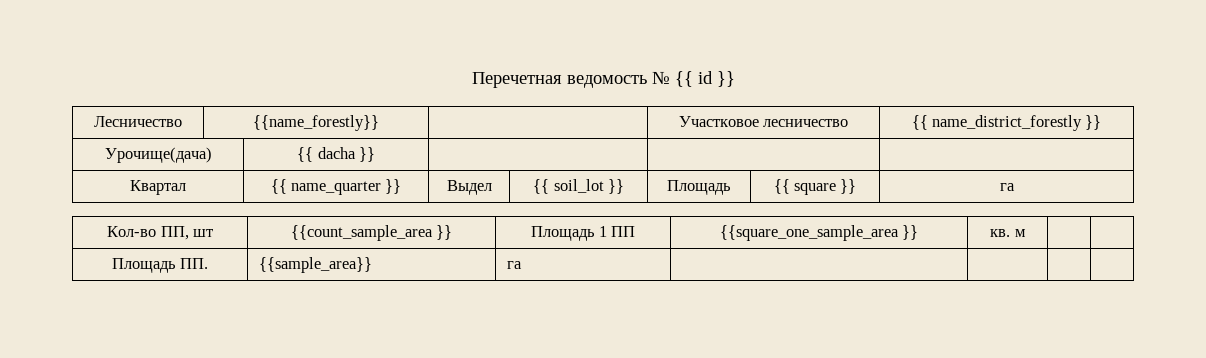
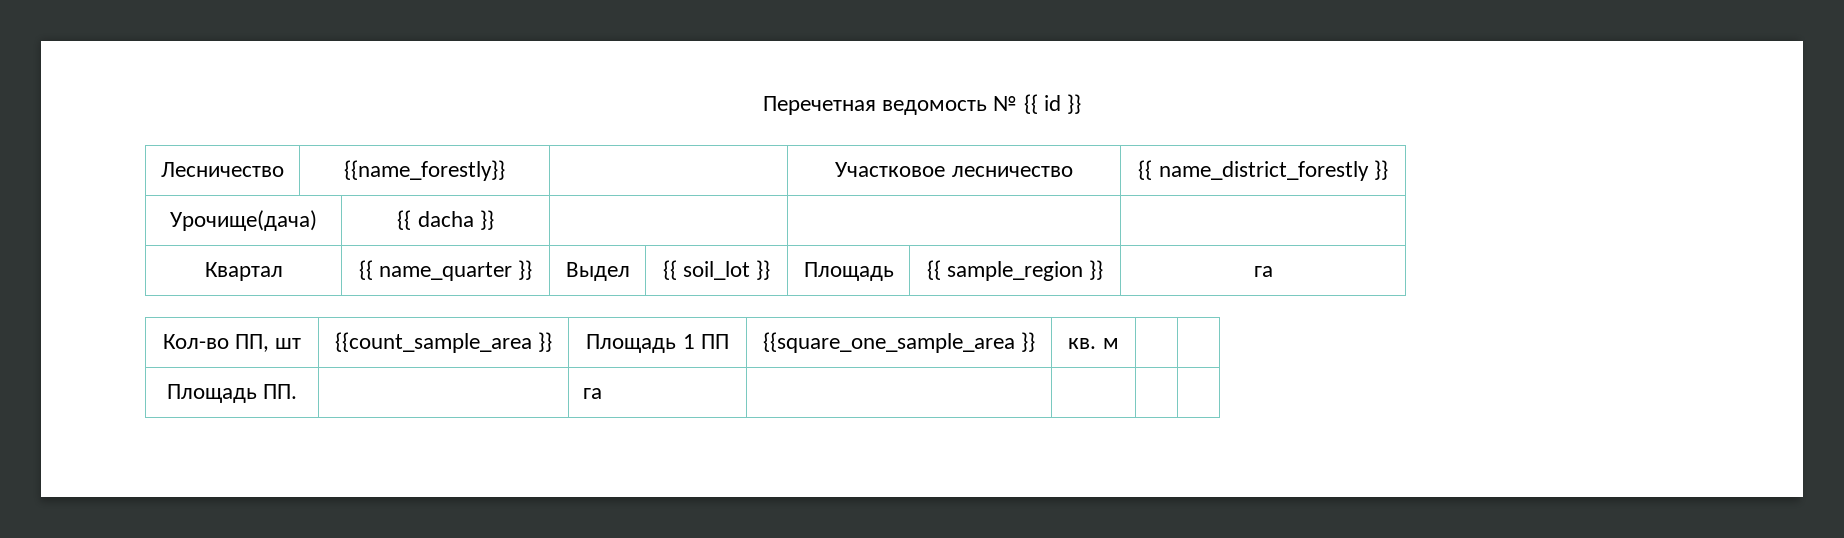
[794,183,836,195] square -> [947,261,1083,281] sample_region
[258,257,372,273] {{sample_area}} -> (298, 391) none

